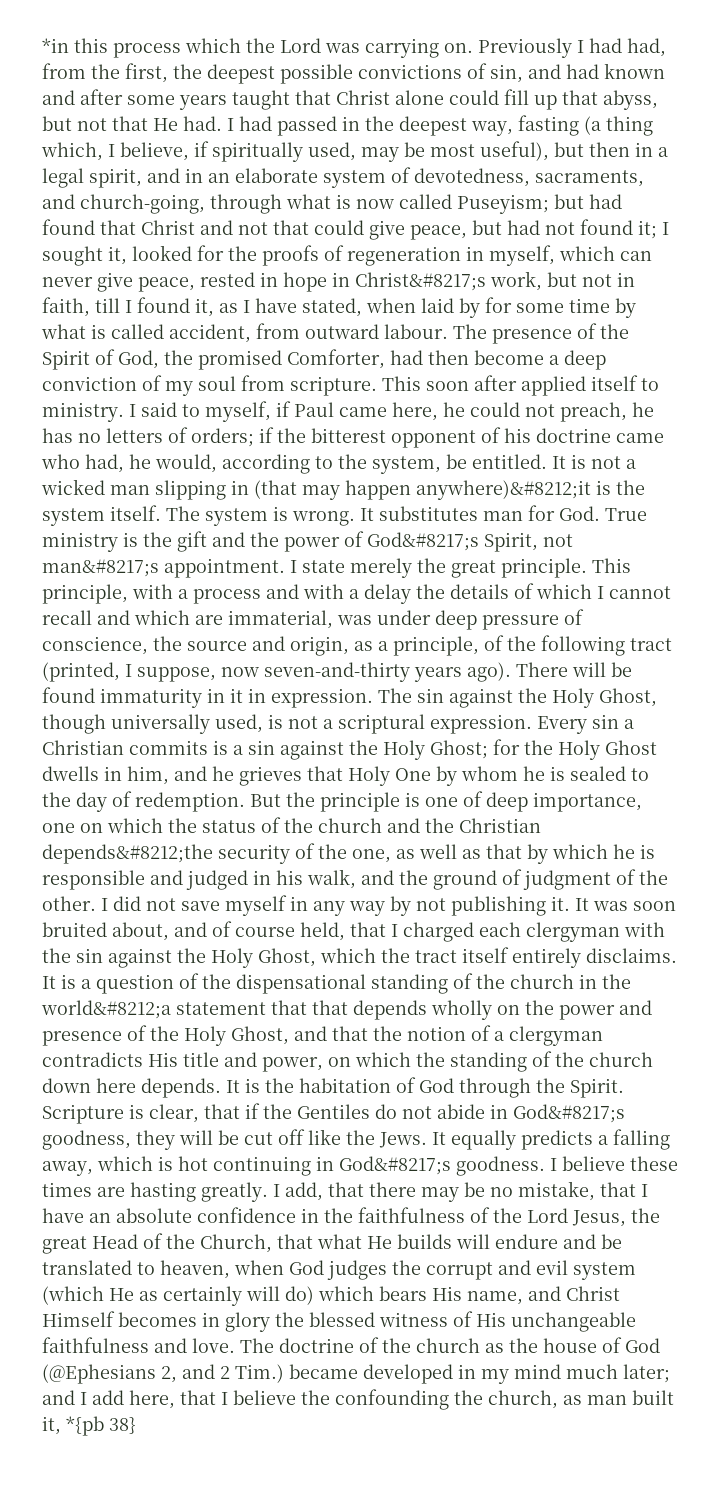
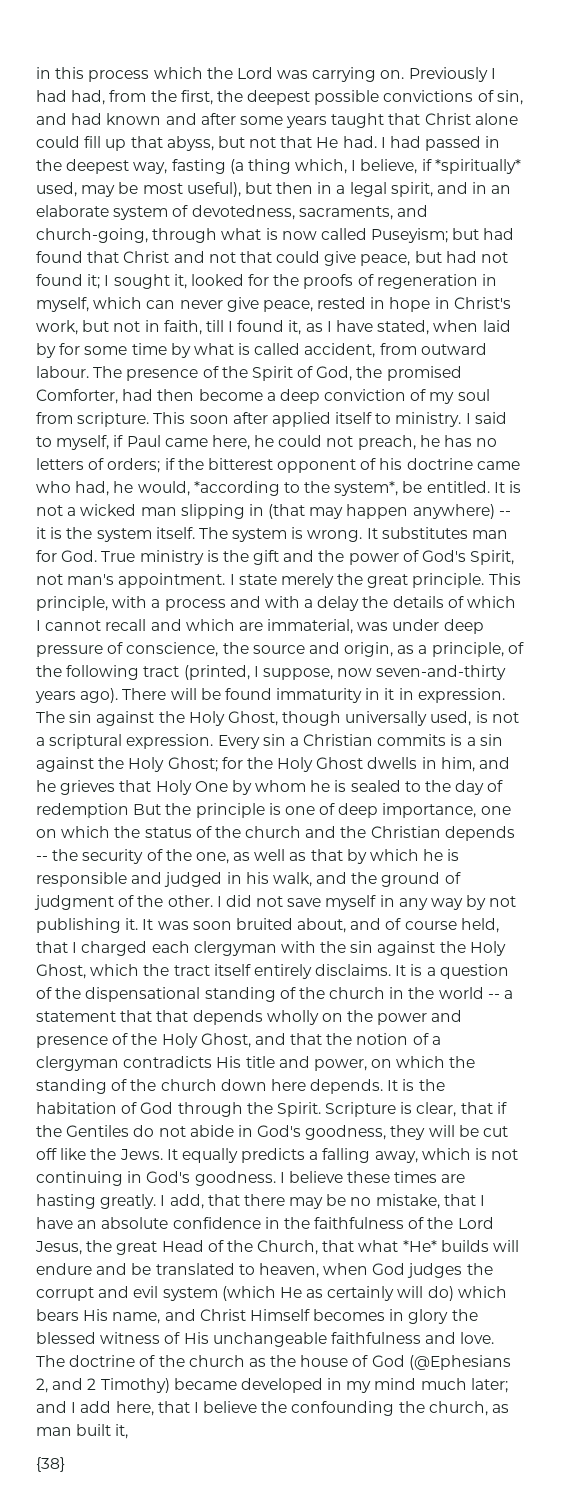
[42,38,69,53] *in -> [36,67,51,79] in
[212,142,303,162] spiritually -> [434,159,521,174] *spiritually*
[355,272,486,291] Christ&#8217;s -> [453,297,511,309] Christ's
[222,454,441,474] according to the system, -> [193,481,399,496] *according to the system*,
[416,480,591,500] anywhere)&#8212;it -> [412,504,511,519] [36,527,46,539] anywhere) -- it
[367,532,479,551] God&#8217;s -> [422,550,467,562] God's
[42,559,159,577] man&#8217;s -> [67,574,115,585] man's
[135,792,245,812] redemption. -> [36,803,129,818] redemption
[42,844,213,864] depends&#8212;the -> [444,826,515,841] [36,849,79,861] depends -- the
[41,1000,171,1019] world&#8212;a -> [438,987,514,999] world -- a
[513,1104,625,1123] God&#8217;s -> [257,1125,302,1137] God's
[178,1156,208,1171] hot -> [491,1149,519,1160] not
[339,1156,451,1175] God&#8217;s -> [146,1171,191,1183] God's
[367,1236,392,1249] He -> [402,1240,437,1252] *He*
[235,1364,284,1383] Tim.) -> [100,1378,170,1393] Timothy)
[66,1416,136,1436] *{pb 38} -> [36,1457,65,1472] // {38}

